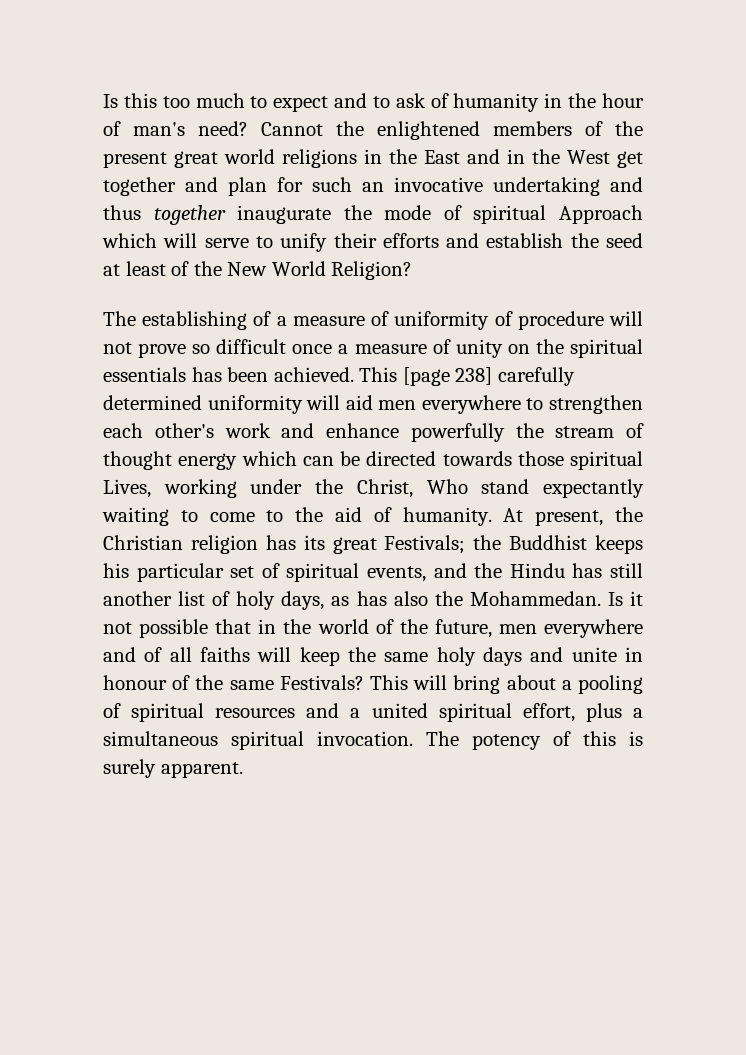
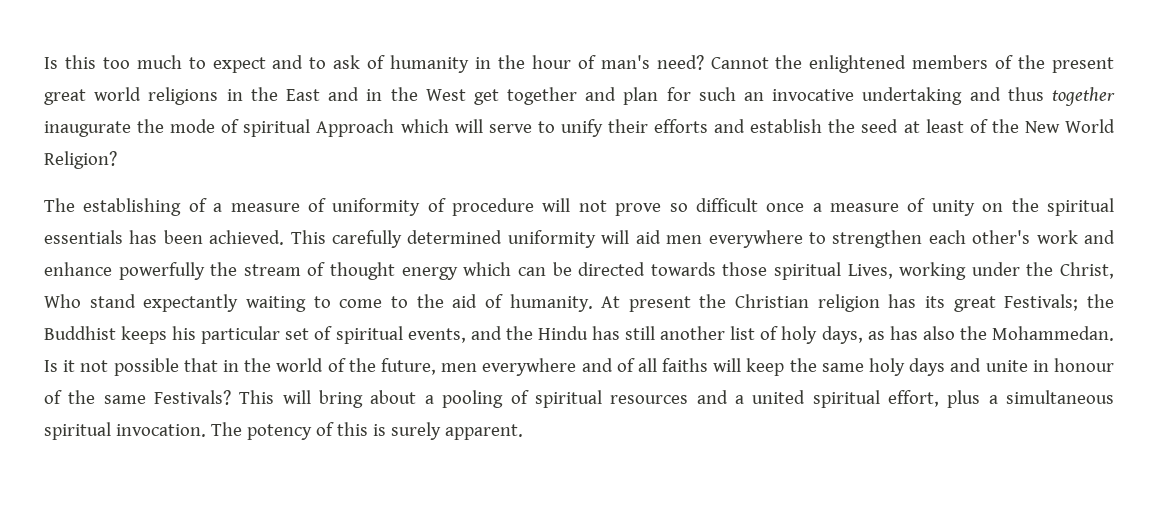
[402,367,493,386] [page 238] -> (326, 237) none
[535,510,604,526] present, -> [628,296,691,312] present

